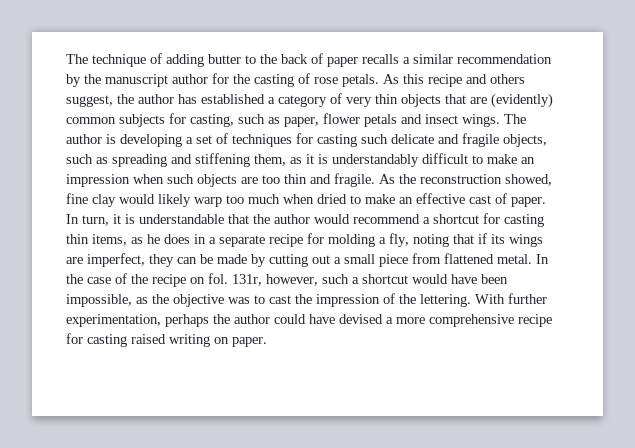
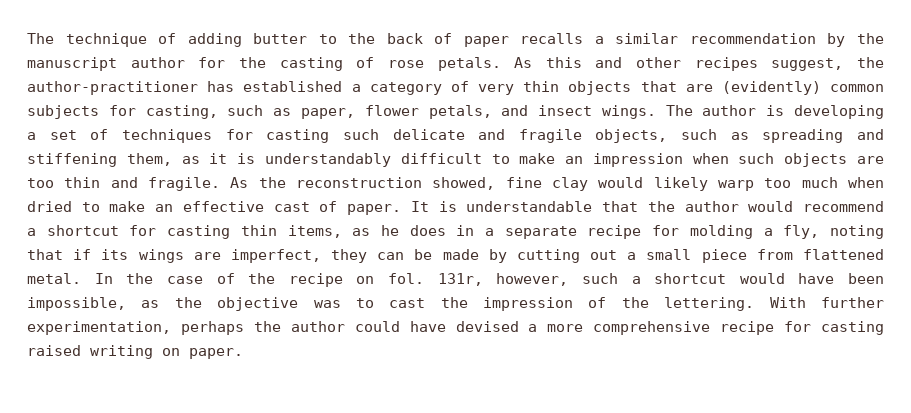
[428,74,525,87] recipe and others -> [595,57,758,71] and other recipes
[138,94,174,104] author -> [27,81,198,95] author-practitioner
[364,114,397,127] petals -> [428,105,492,119] petals,
[66,214,121,226] In turn, it -> [410,201,429,212] It

